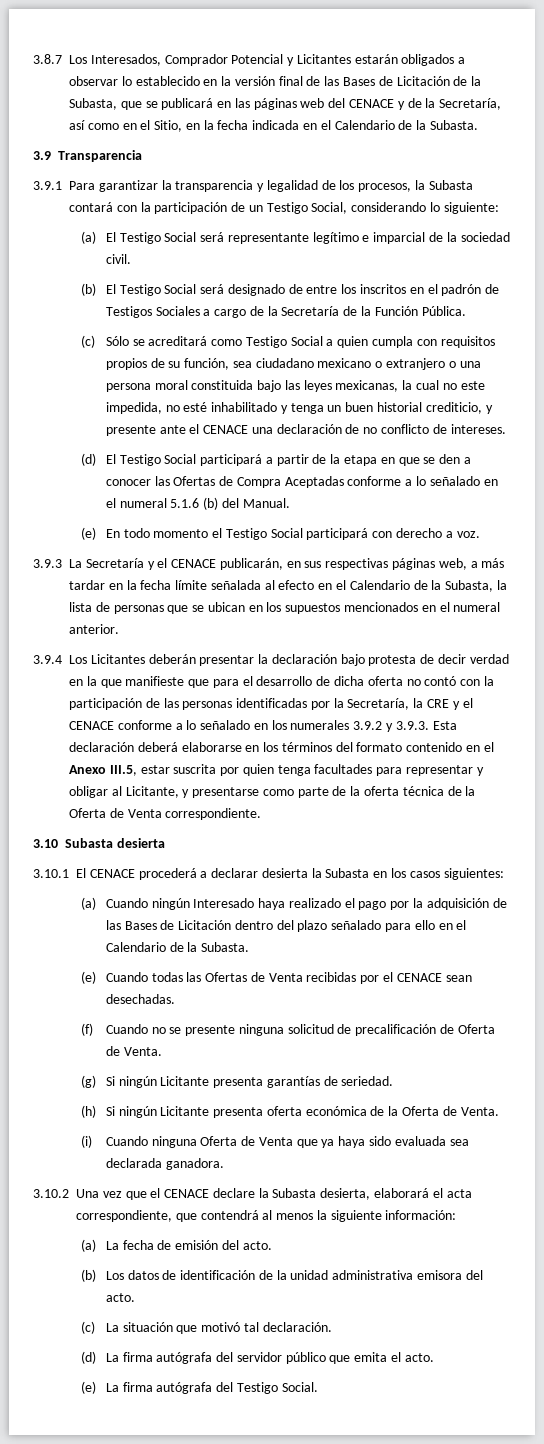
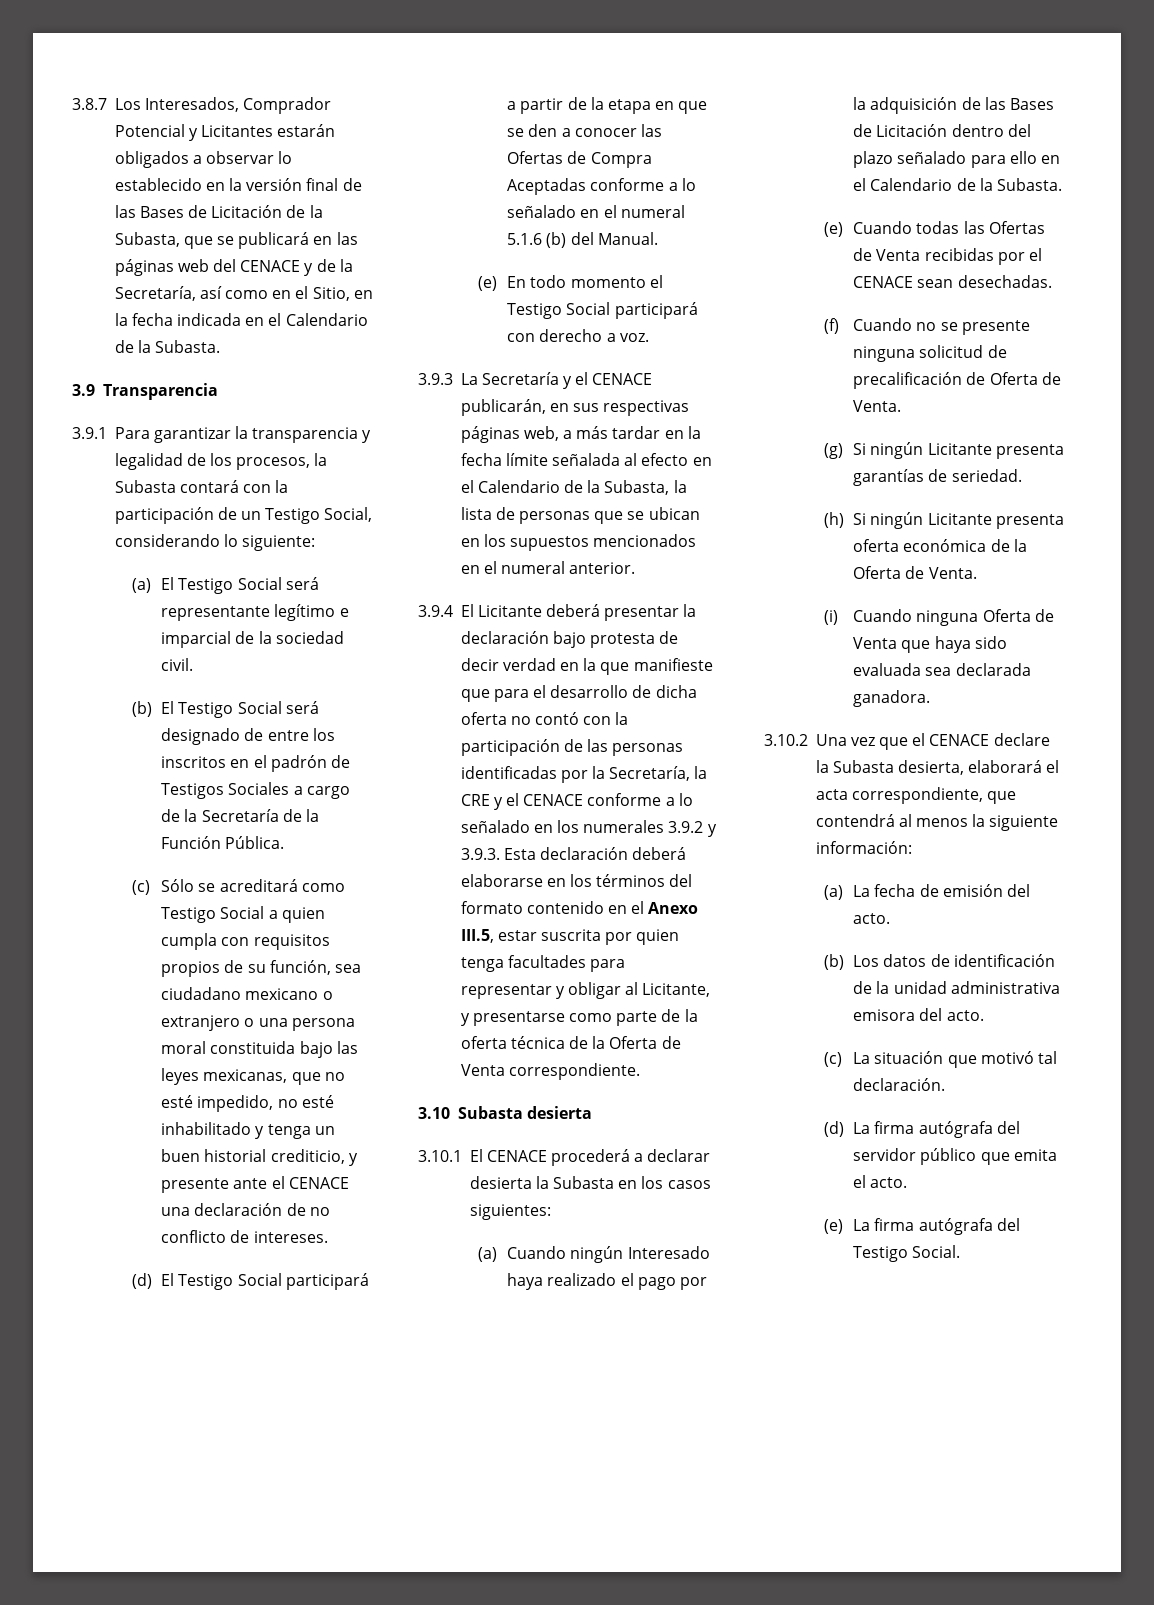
[402,380,485,390] [105,402,162,414] la cual no este impedida, -> [291,1072,345,1085] [161,1095,274,1112] que no esté impedido,
[69,654,196,664] Los Licitantes deberán -> [460,604,601,617] El Licitante deberá
[321,1139,335,1148] ya -> (931, 646) none

